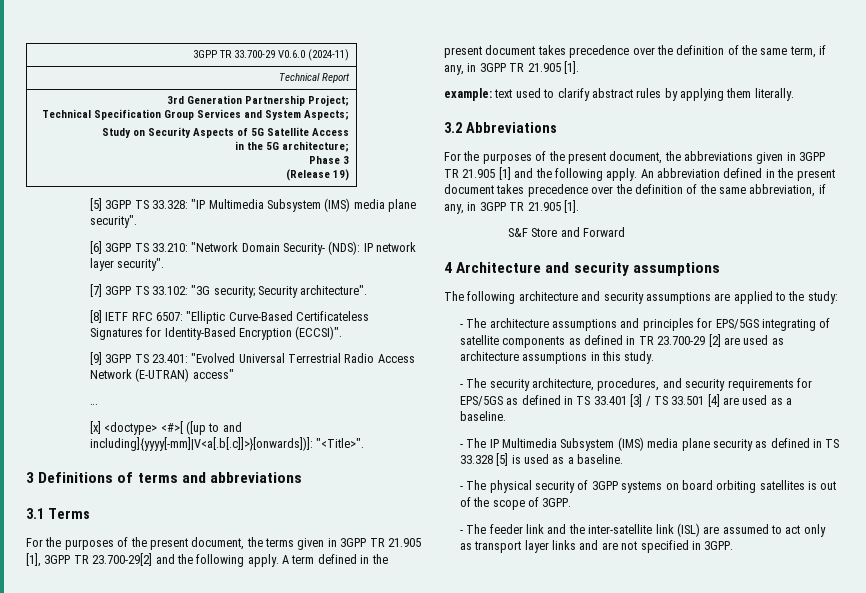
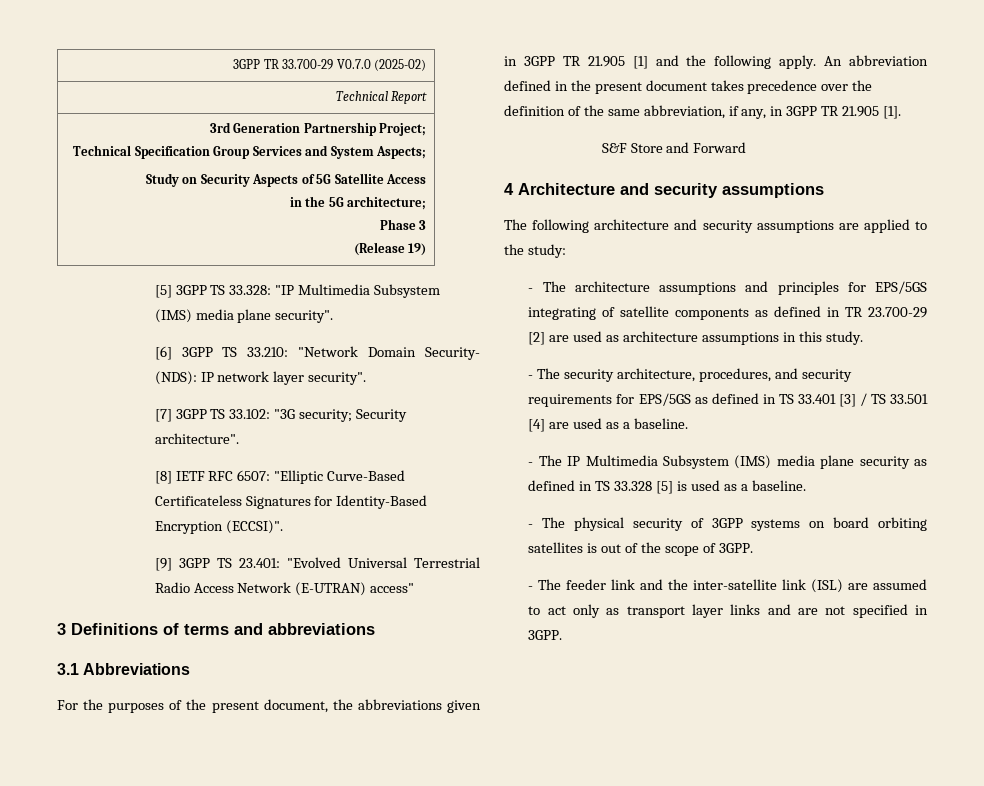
[277,49,349,61] V0.6.0 (2024-11) -> [336,59,427,71] V0.7.0 (2025-02)
[89,404,98,405] [89,421,242,435] [89,437,365,451] // … // [x] <doctype> <#>[ ([up to and including]{yyyy[-mm]|V<a[.b[.c]]>}[onwards])]: "<Title>". -> (415, 588) none
[47,508,90,519] [26,537,421,550] [26,553,388,567] [444,45,827,58] [444,61,579,75] [444,88,794,101] [444,122,462,133] Terms // For the purposes of the present document, the terms given in 3GPP TR 21.905 [1], 3GPP TR 23.700-29[2] and the following apply. A term defined in the present document takes precedence over the definition of the same term, if any, in 3GPP TR 21.905 [1]. // example: text used to clarify abstract rules by applying them literally. // 3.2 -> (79, 669) none

